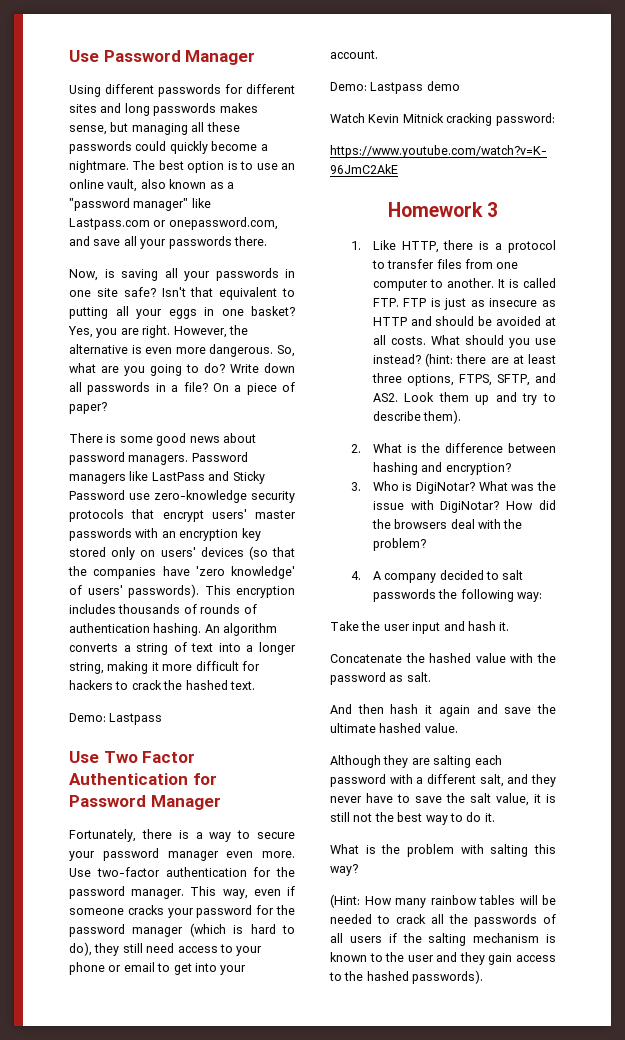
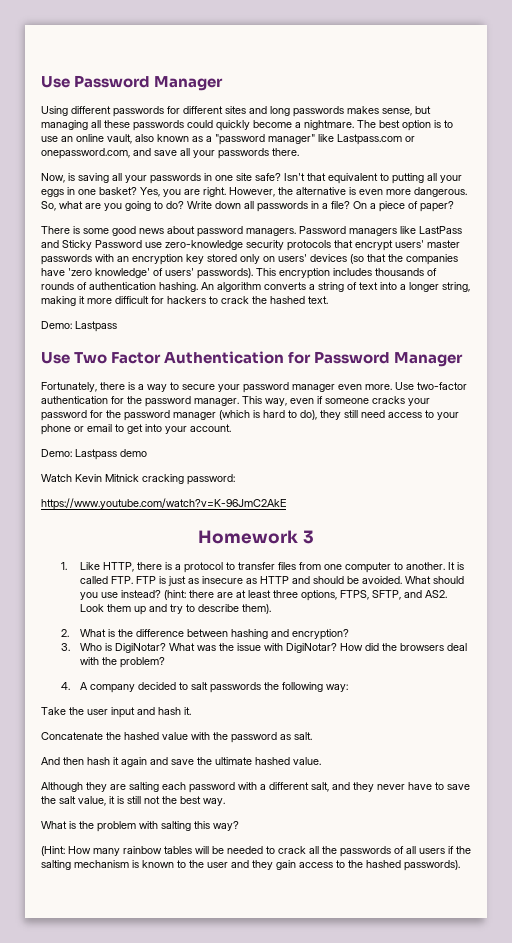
[496,316,556,326] [372,335,426,345] avoided at all costs. -> [362,576,403,584] avoided.
[425,812,495,825] way to do it. -> [203,798,225,806] way.

